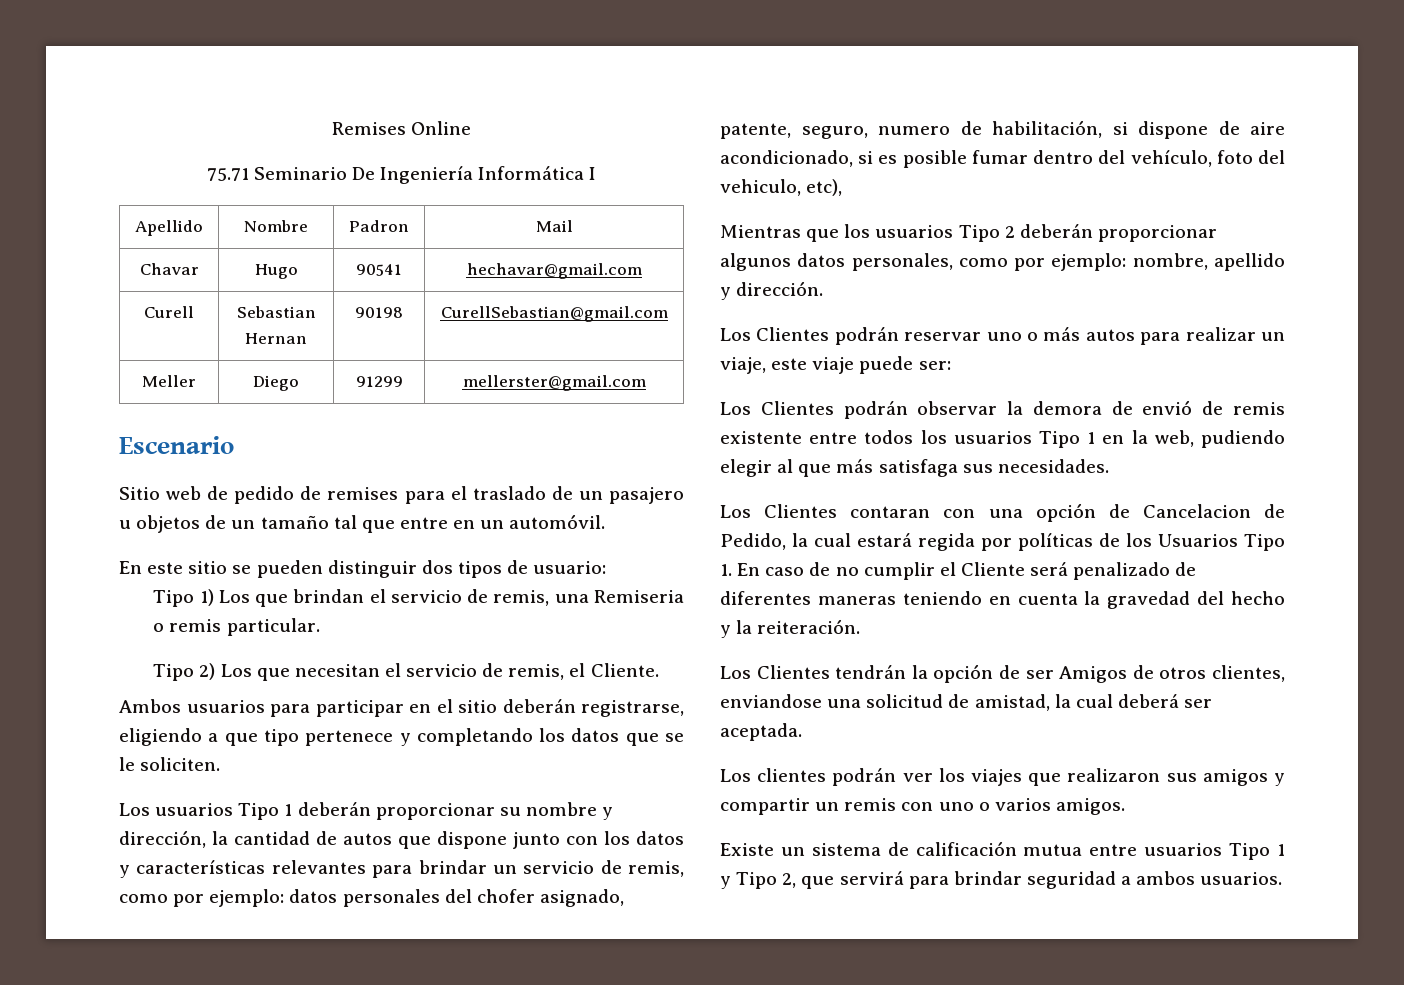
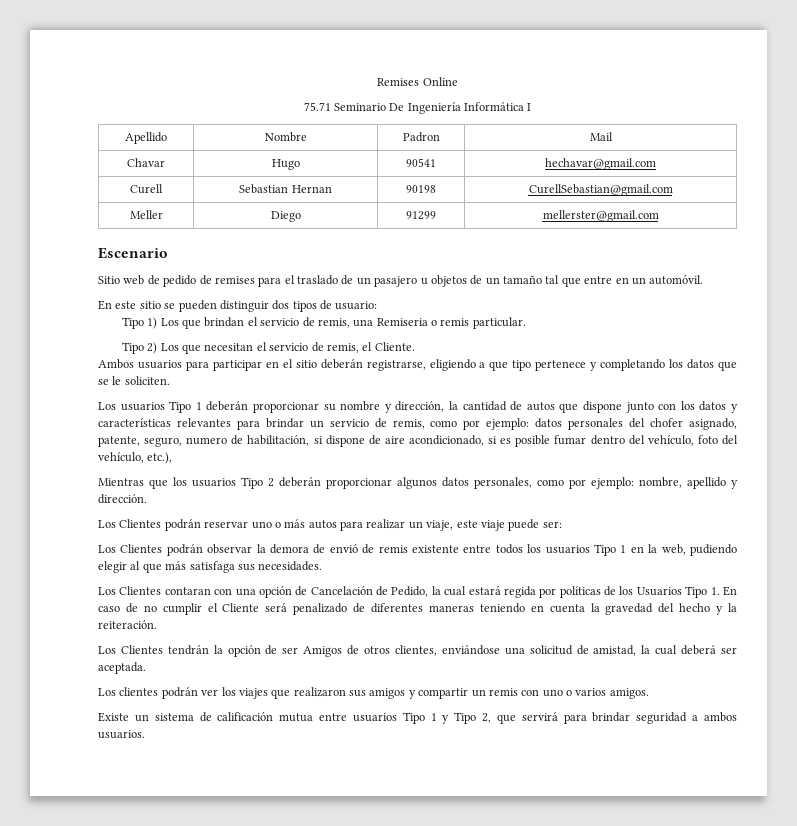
[720,179,843,196] vehiculo, etc), -> [98,452,173,464] vehículo, etc.),
[1142,504,1251,518] Cancelacion -> [310,586,373,595] Cancelación
[720,694,822,708] enviandose -> [441,645,500,655] enviándose

